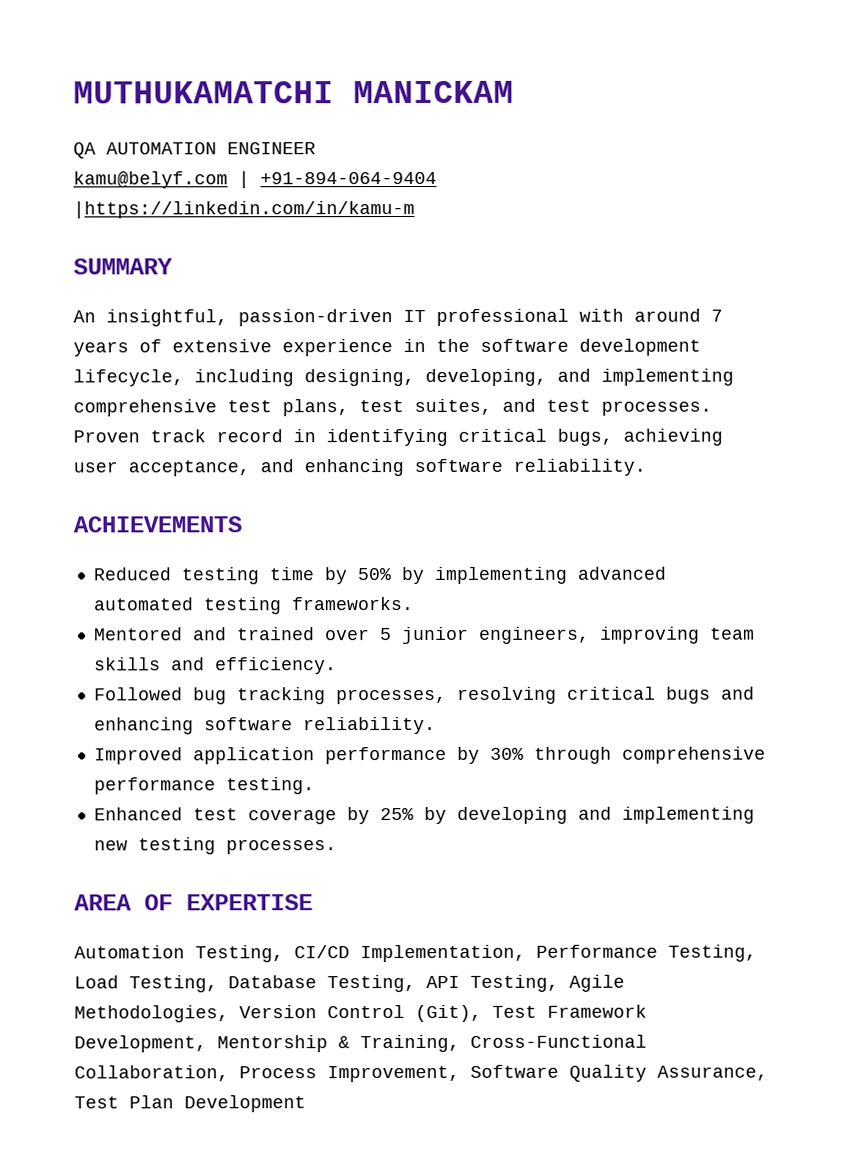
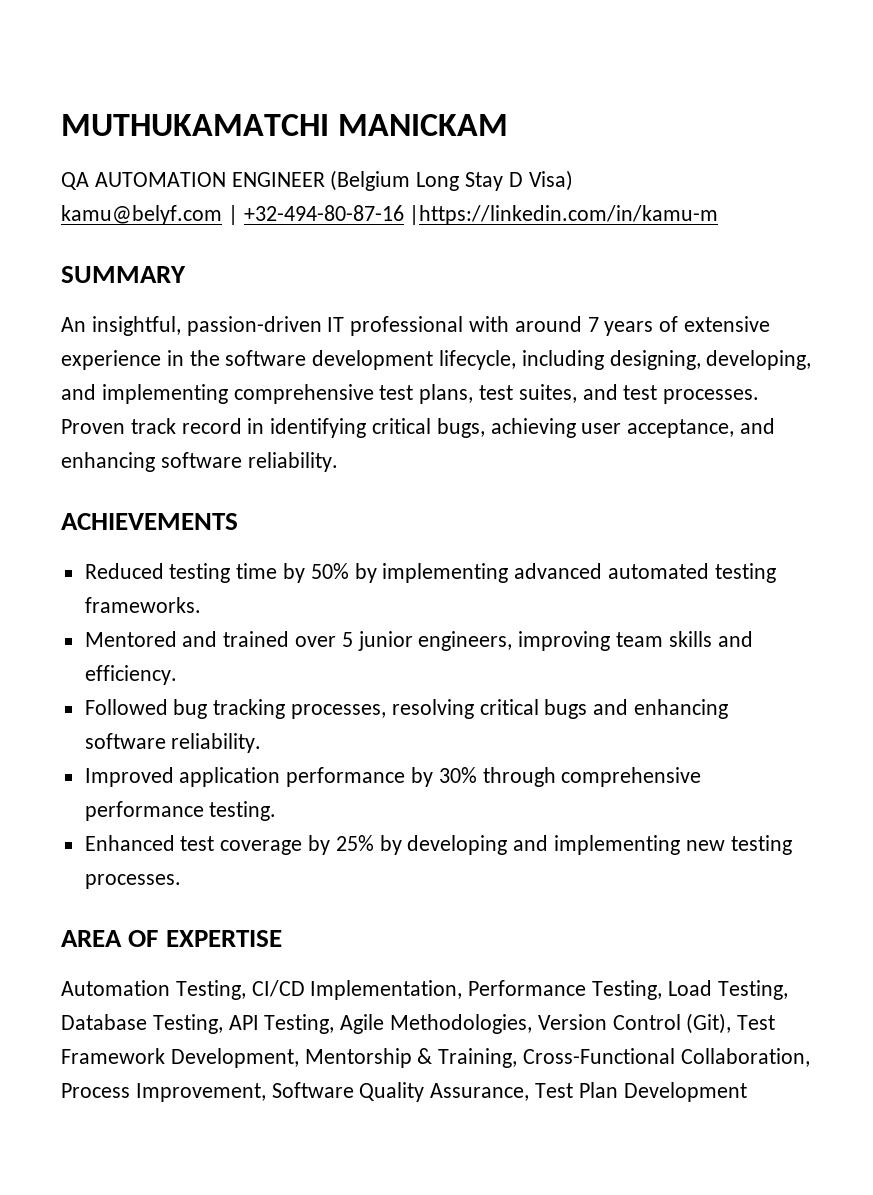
(316, 148) none -> [330,170,573,191] (Belgium Long Stay D Visa)
[260,171,437,185] +91-894-064-9404 -> [243,205,404,221] +32-494-80-87-16

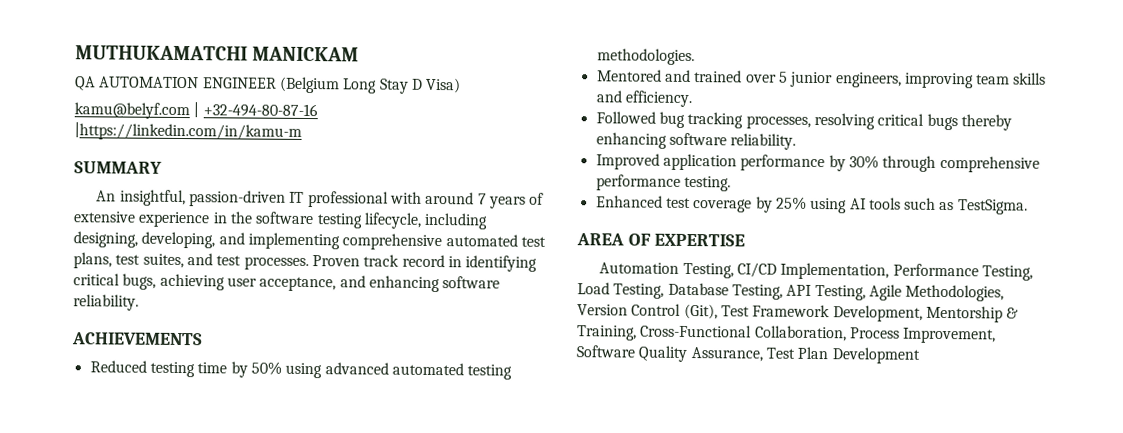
[312,350,434,370] development -> [316,213,363,229] testing
(374, 394) none -> [445,234,518,247] automated
[354,563,509,583] by implementing -> [285,362,323,379] using
[84,597,201,613] frameworks. -> [596,48,695,66] methodologies.
[593,699,629,715] and -> [960,114,1012,131] thereby
[379,835,792,855] [84,874,181,889] by developing and implementing new testing processes. -> [810,197,1028,215] using AI tools such as TestSigma.

